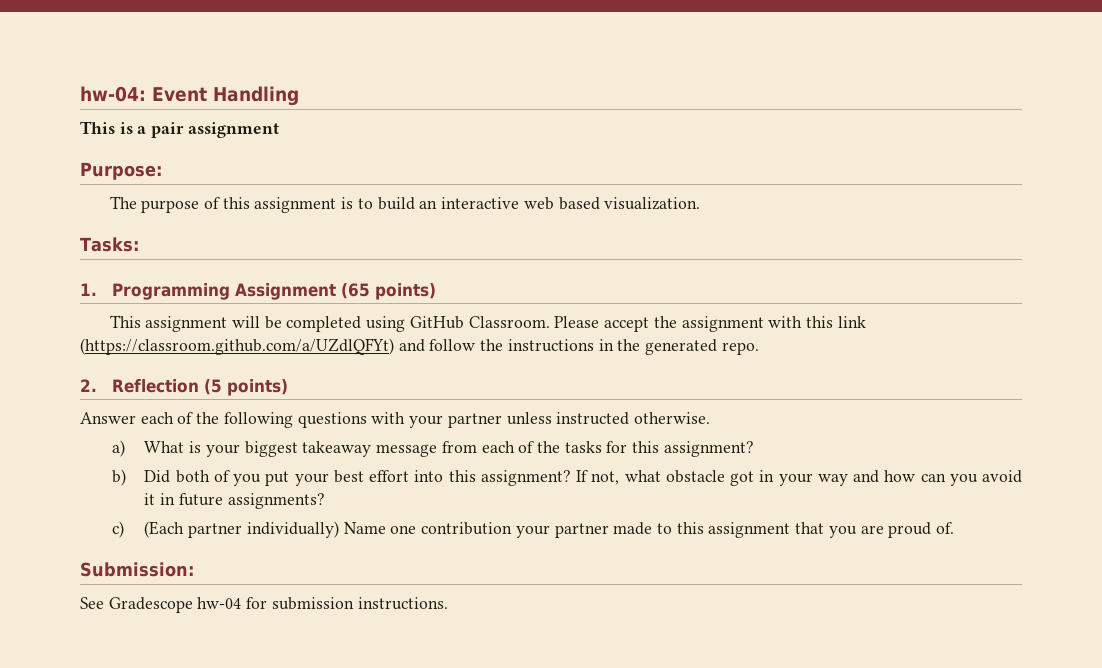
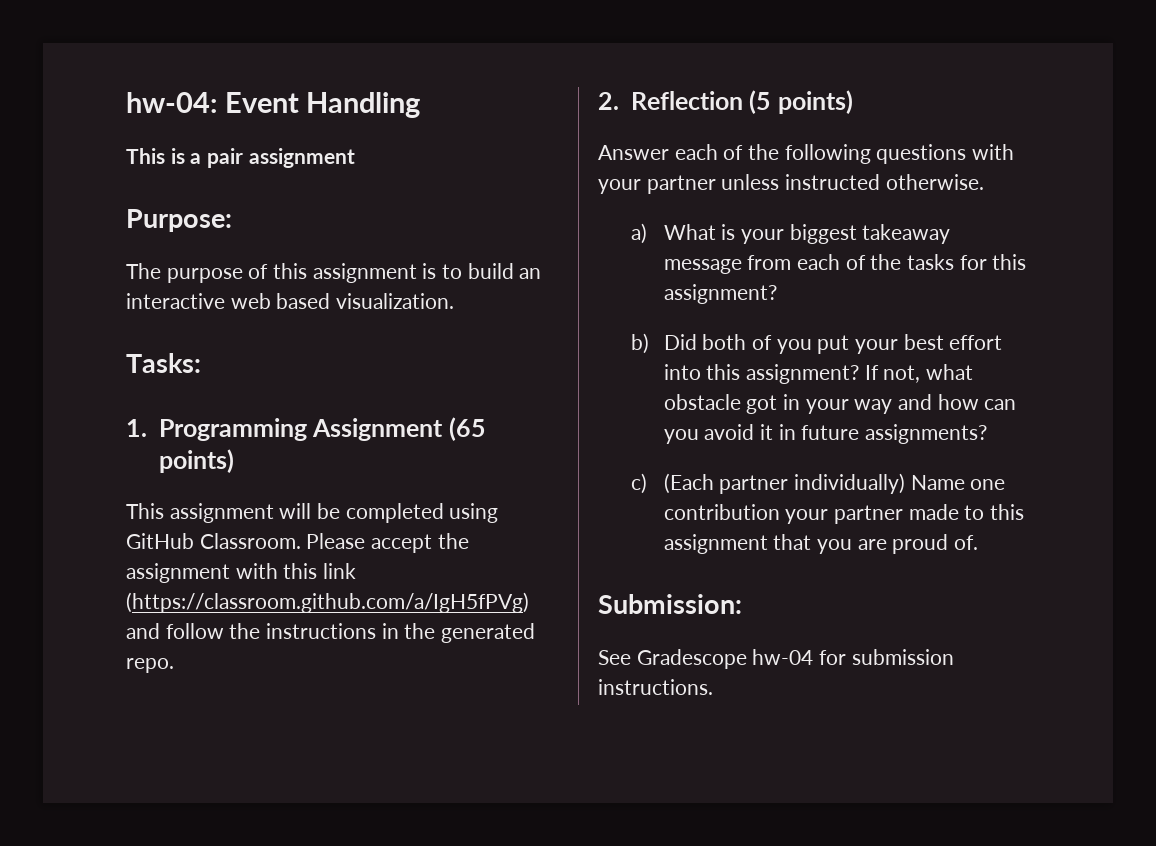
[80,338,394,355] (https://classroom.github.com/a/UZdlQFYt) -> [126,592,529,613] (https://classroom.github.com/a/IgH5fPVg)

